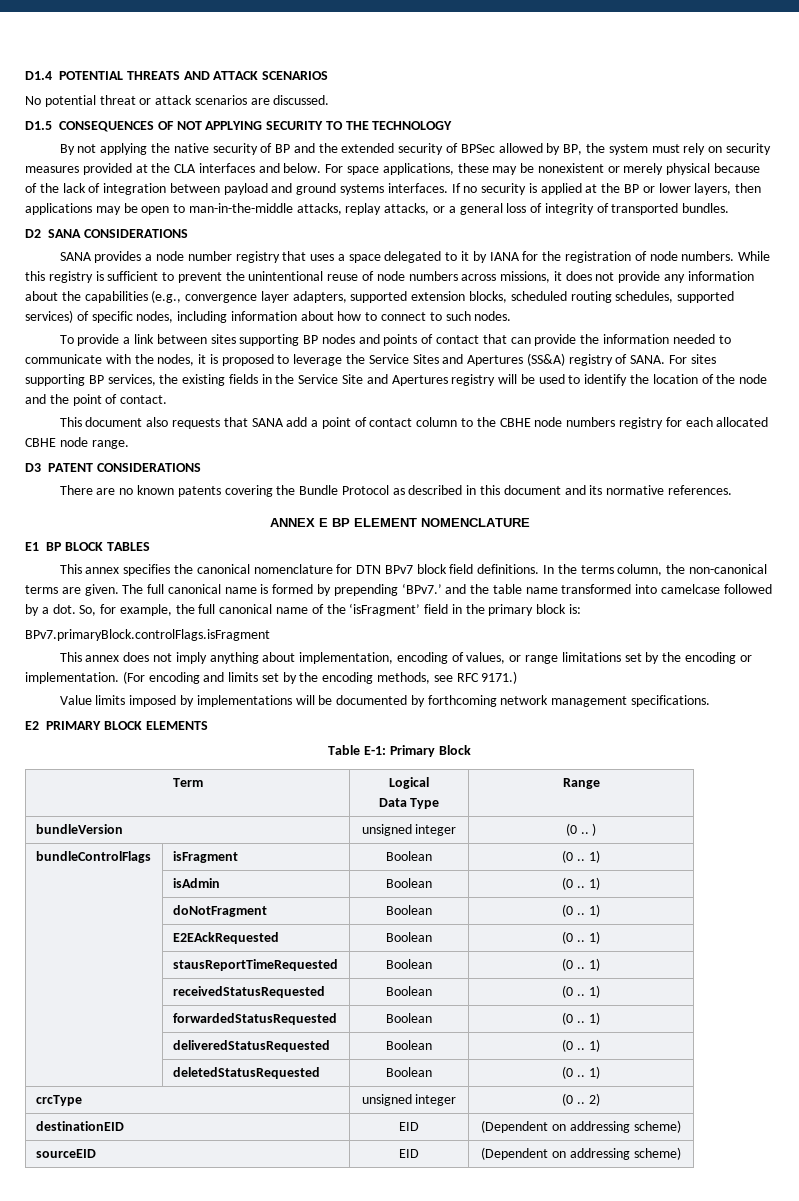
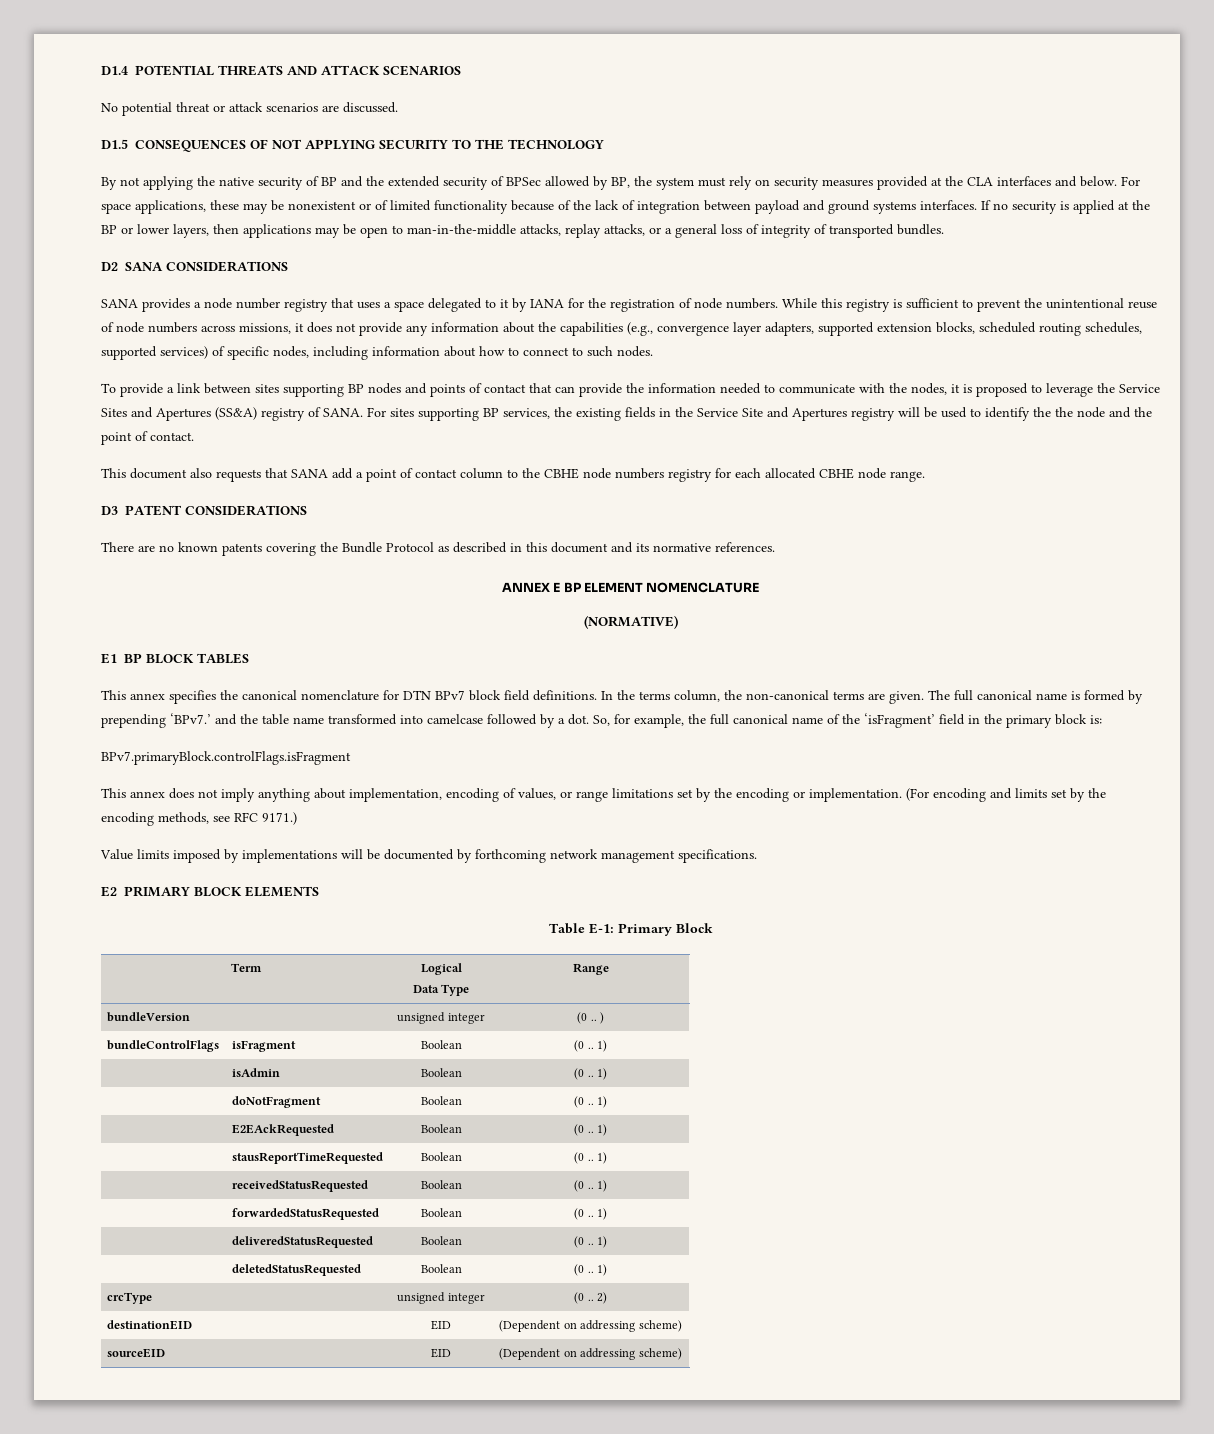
[623,163,711,175] merely physical -> [375,200,508,214] of limited functionality
[652,374,714,384] location of -> (1051, 412) none
(530, 522) none -> [583,615,678,629] // (NORMATIVE)

